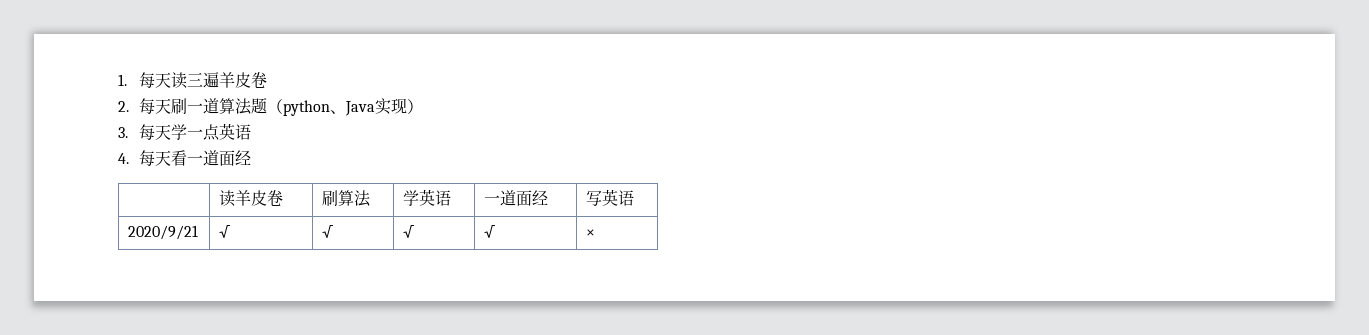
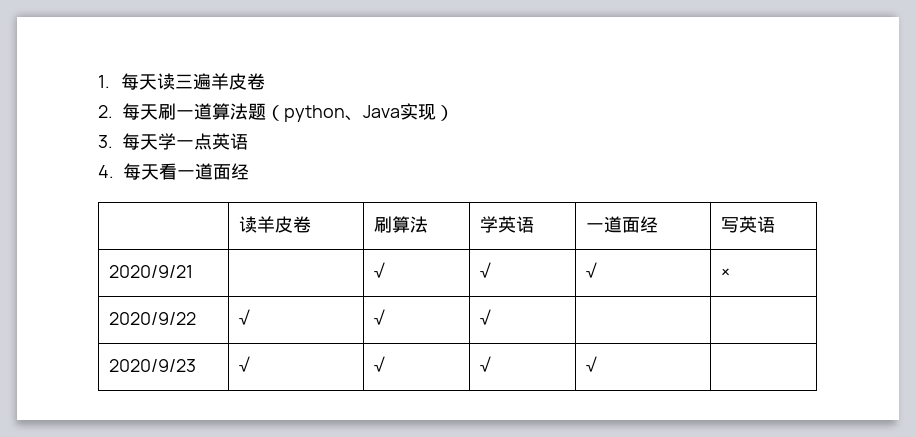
(199, 232) none -> [374,262,386,278] [480,262,492,278] [586,262,598,278] [721,268,731,278] [109,312,197,325] [239,309,251,325] [374,309,386,325] [480,309,492,325] [109,359,197,372] | √ | √ | √ | × // 2020/9/22 | √ | √ | √ | | // 2020/9/23 |
[586,229,596,237] × -> (598, 364) none

